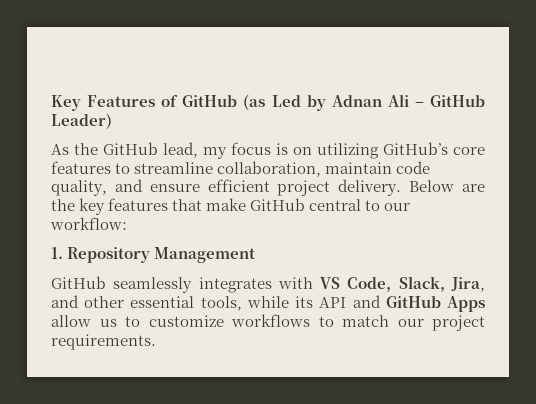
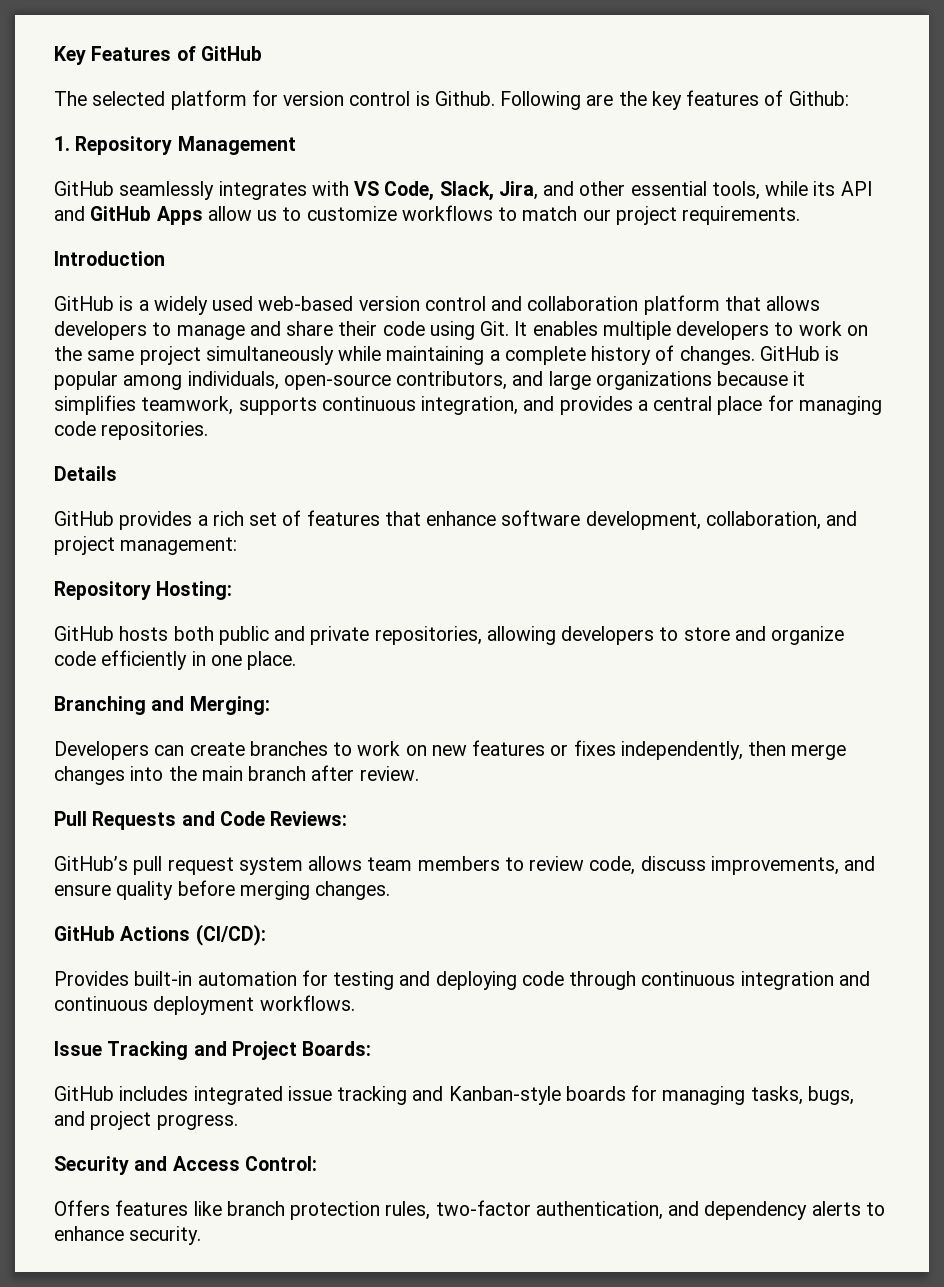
[243,94,486,111] [51,113,112,129] [51,142,485,159] [51,161,431,177] [51,179,486,196] [51,198,411,215] [50,217,127,230] (as Led by Adnan Ali – GitHub Leader) // As the GitHub lead, my focus is on utilizing GitHub’s core features to streamline collaboration, maintain code quality, and ensure efficient project delivery. Below are the key features that make GitHub central to our workflow: -> [54,90,849,110] // The selected platform for version control is Github. Following are the key features of Github:
(156, 342) none -> [54,251,165,266] [54,295,821,315] [54,321,868,340] [54,345,840,365] [54,371,806,390] [54,395,882,415] [54,421,209,440] [54,466,117,481] [54,510,858,530] [54,536,238,555] [54,581,233,600] [54,626,845,645] [54,650,297,670] [54,696,270,715] [54,740,847,760] [54,765,419,785] [54,811,348,830] [54,856,876,875] [54,880,391,900] [54,924,266,946] [54,970,870,990] [54,995,355,1015] [54,1041,372,1060] [54,1085,854,1105] [54,1111,238,1130] [54,1156,317,1175] [54,1200,885,1220] [54,1226,202,1245] // Introduction // GitHub is a widely used web-based version control and collaboration platform that allows developers to manage and share their code using Git. It enables multiple developers to work on the same project simultaneously while maintaining a complete history of changes. GitHub is popular among individuals, open-source contributors, and large organizations because it simplifies teamwork, supports continuous integration, and provides a central place for managing code repositories. // Details // GitHub provides a rich set of features that enhance software development, collaboration, and project management: // Repository Hosting: // GitHub hosts both public and private repositories, allowing developers to store and organize code efficiently in one place. // Branching and Merging: // Developers can create branches to work on new features or fixes independently, then merge changes into the main branch after review. // Pull Requests and Code Reviews: // GitHub’s pull request system allows team members to review code, discuss improvements, and ensure quality before merging changes. // GitHub Actions (CI/CD): // Provides built-in automation for testing and deploying code through continuous integration and continuous deployment workflows. // Issue Tracking and Project Boards: // GitHub includes integrated issue tracking and Kanban-style boards for managing tasks, bugs, and project progress. // Security and Access Control: // Offers features like branch protection rules, two-factor authentication, and dependency alerts to enhance security.

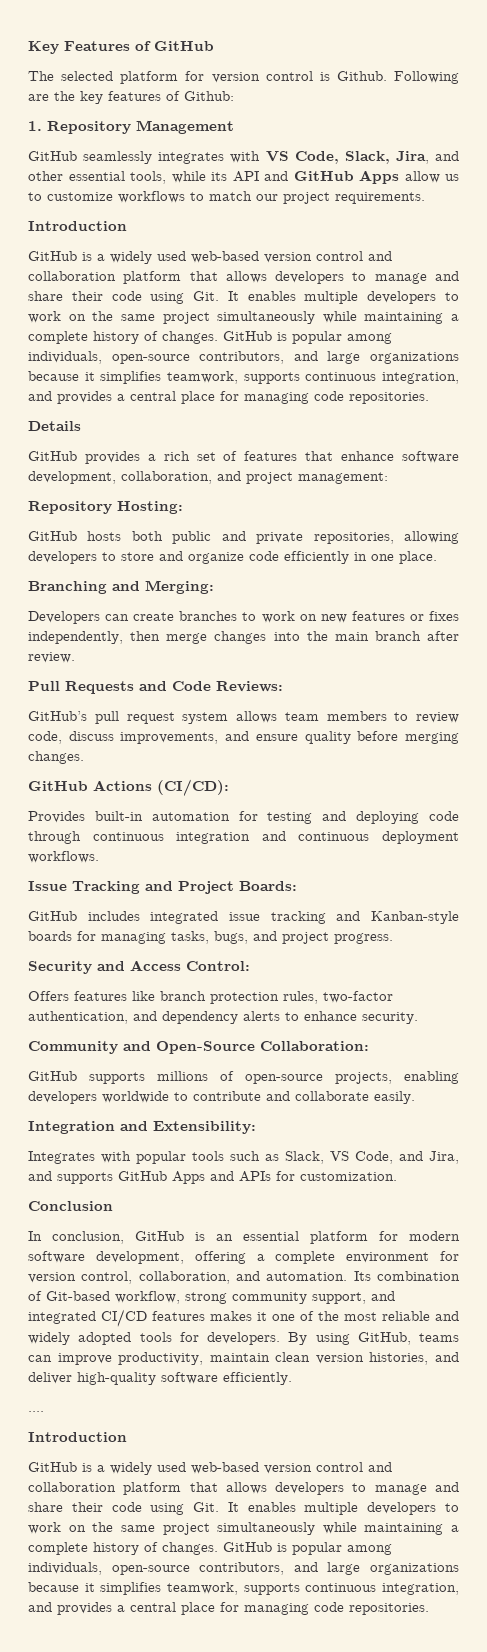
(202, 1235) none -> [28,1041,369,1054] [28,1071,459,1084] [28,1091,415,1104] [28,1121,256,1134] [28,1151,459,1164] [28,1171,397,1184] [28,1201,113,1211] [28,1231,460,1244] [28,1251,459,1264] [28,1271,460,1284] [28,1291,395,1304] [28,1309,459,1327] [28,1332,459,1345] [28,1352,459,1365] [28,1372,292,1385] [28,1411,44,1412] [28,1432,127,1442] [28,1462,392,1475] [28,1482,459,1495] [28,1502,459,1515] [28,1522,459,1535] [28,1542,392,1555] [28,1562,460,1575] [28,1582,459,1595] [28,1602,429,1615] // Community and Open-Source Collaboration: // GitHub supports millions of open-source projects, enabling developers worldwide to contribute and collaborate easily. // Integration and Extensibility: // Integrates with popular tools such as Slack, VS Code, and Jira, and supports GitHub Apps and APIs for customization. // Conclusion // In conclusion, GitHub is an essential platform for modern software development, offering a complete environment for version control, collaboration, and automation. Its combination of Git-based workflow, strong community support, and integrated CI/CD features makes it one of the most reliable and widely adopted tools for developers. By using GitHub, teams can improve productivity, maintain clean version histories, and deliver high-quality software efficiently. // .... // Introduction // GitHub is a widely used web-based version control and collaboration platform that allows developers to manage and share their code using Git. It enables multiple developers to work on the same project simultaneously while maintaining a complete history of changes. GitHub is popular among individuals, open-source contributors, and large organizations because it simplifies teamwork, supports continuous integration, and provides a central place for managing code repositories.

